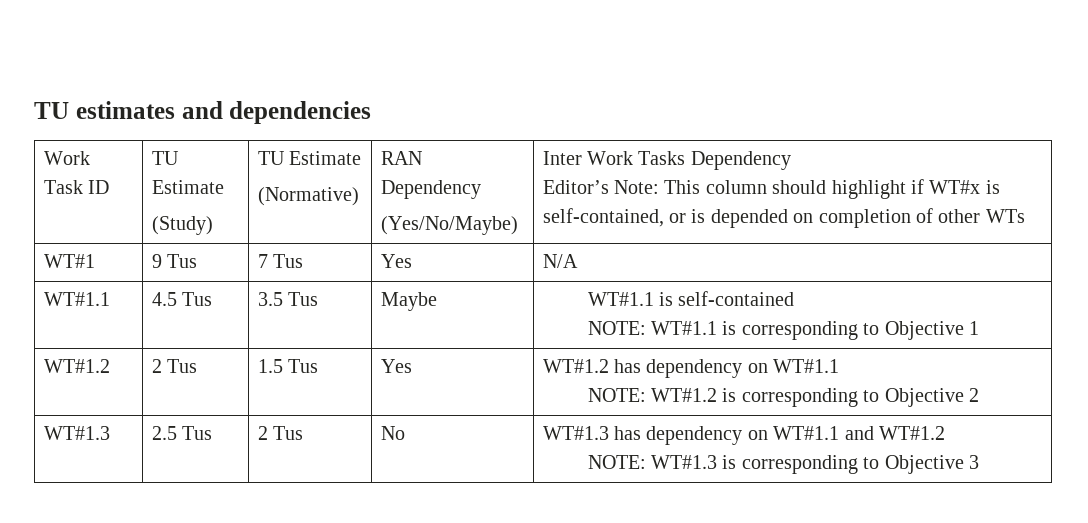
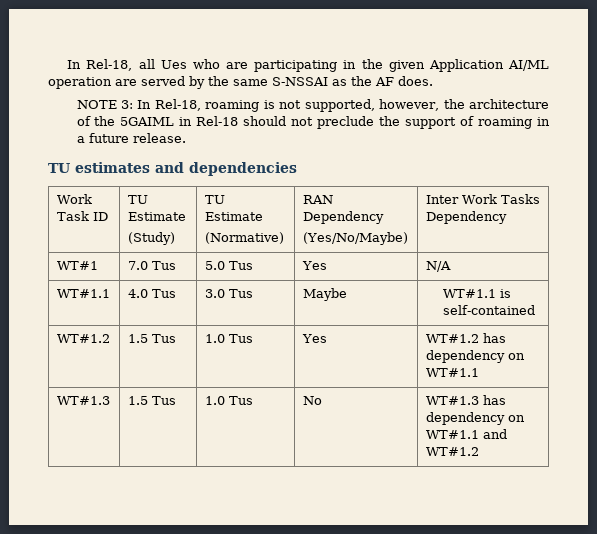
(34, 110) none -> [67,59,549,72] [48,76,433,89] [76,99,549,112] [76,116,550,129] [76,133,186,143] In Rel-18, all Ues who are participating in the given Application AI/ML operation are served by the same S-NSSAI as the AF does. // NOTE 3: In Rel-18, roaming is not supported, however, the architecture of the 5GAIML in Rel-18 should not preclude the support of roaming in a future release. //
[542,179,1000,199] [542,208,1025,228] // Editor’s Note: This column should highlight if WT#x is self-contained, or is depended on completion of other WTs -> (507, 217) none
[151,254,198,268] [257,254,268,268] 9 Tus | 7 -> [127,261,176,270] [204,261,225,270] 7.0 Tus | 5.0
[151,292,213,306] [257,292,283,306] 4.5 Tus | 3.5 -> [127,289,176,298] [204,289,225,298] 4.0 Tus | 3.0
[587,321,979,340] // NOTE: WT#1.1 is corresponding to Objective 1 -> (535, 310) none
[151,359,198,373] [257,359,283,373] 2 Tus | 1.5 -> [127,334,176,343] [204,334,225,343] 1.5 Tus | 1.0
[587,388,979,407] // NOTE: WT#1.2 is corresponding to Objective 2 -> (479, 372) none
[151,426,213,440] [257,426,268,440] 2.5 Tus | 2 -> [127,396,176,405] [204,396,225,405] 1.5 Tus | 1.0
[587,455,979,474] // NOTE: WT#1.3 is corresponding to Objective 3 -> (479, 451) none

